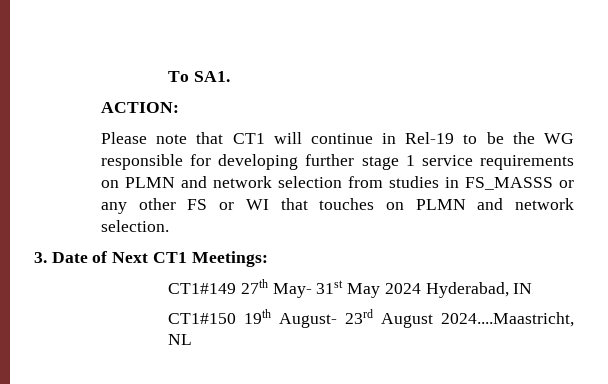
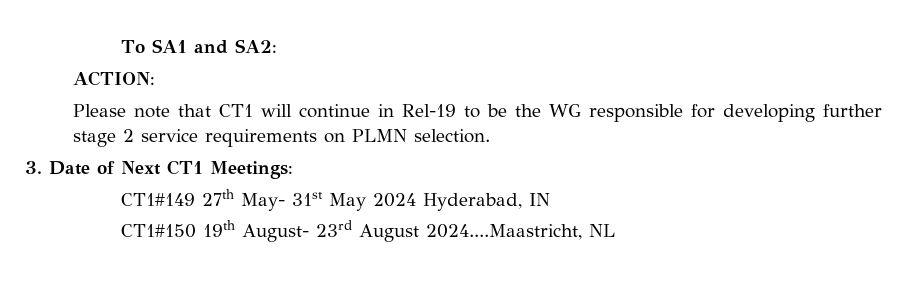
[193,71,230,82] SA1. -> [152,39,278,54] SA1 and SA2:
[405,155,415,166] 1 -> [123,129,135,142] 2
[181,176,575,190] [101,198,575,214] and network selection from studies in FS_MASSS or any other FS or WI that touches on PLMN and network -> (408, 135) none

